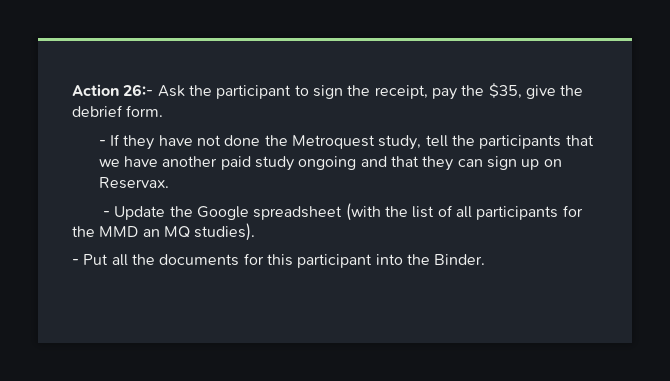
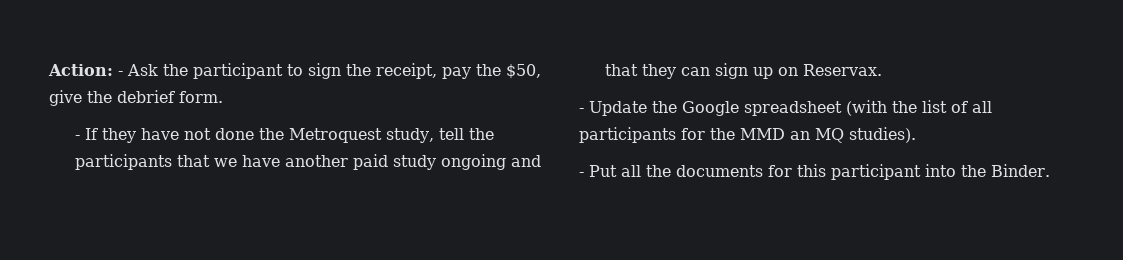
[72,84,154,96] Action 26:- -> [48,64,123,76] Action: -
[488,83,522,99] $35, -> [506,64,541,79] $50,

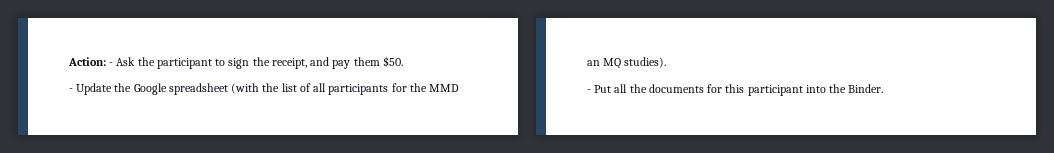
[442,64,541,79] [49,90,223,106] [74,128,494,143] [74,154,541,170] [604,63,882,79] pay the $50, give the debrief form. // - If they have not done the Metroquest study, tell the participants that we have another paid study ongoing and that they can sign up on Reservax. -> [310,56,403,69] and pay them $50.

